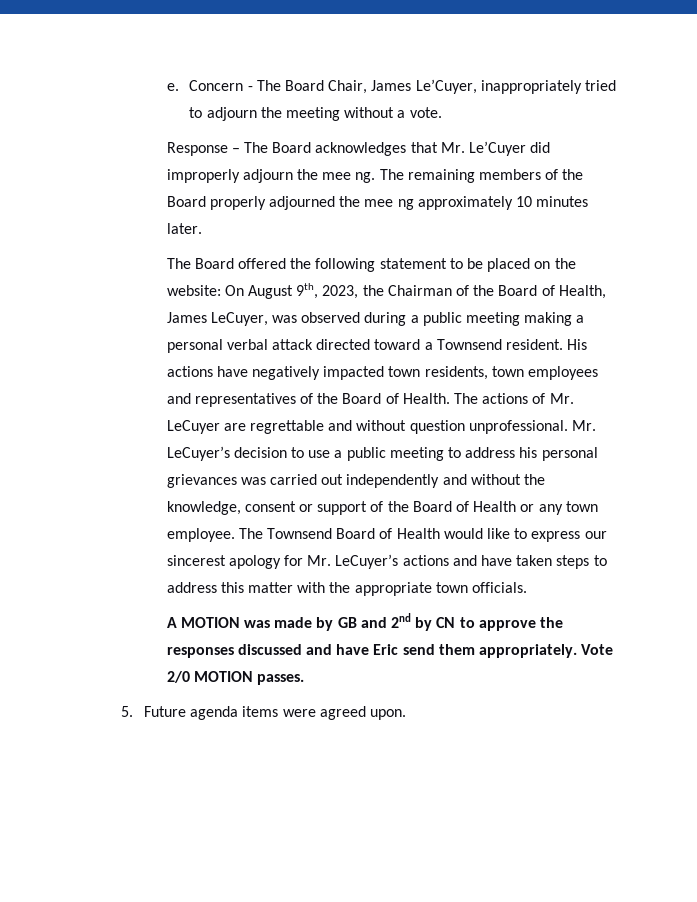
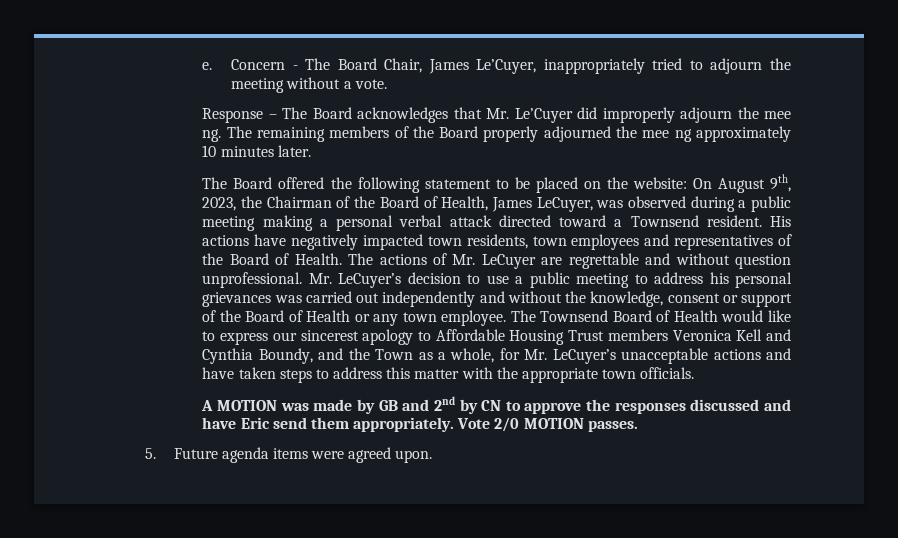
(281, 562) none -> [417,329,791,345] [202,348,495,364] to Affordable Housing Trust members Veronica Kell and Cynthia Boundy, and the Town as a whole,
(399, 561) none -> [621,348,709,364] unacceptable

